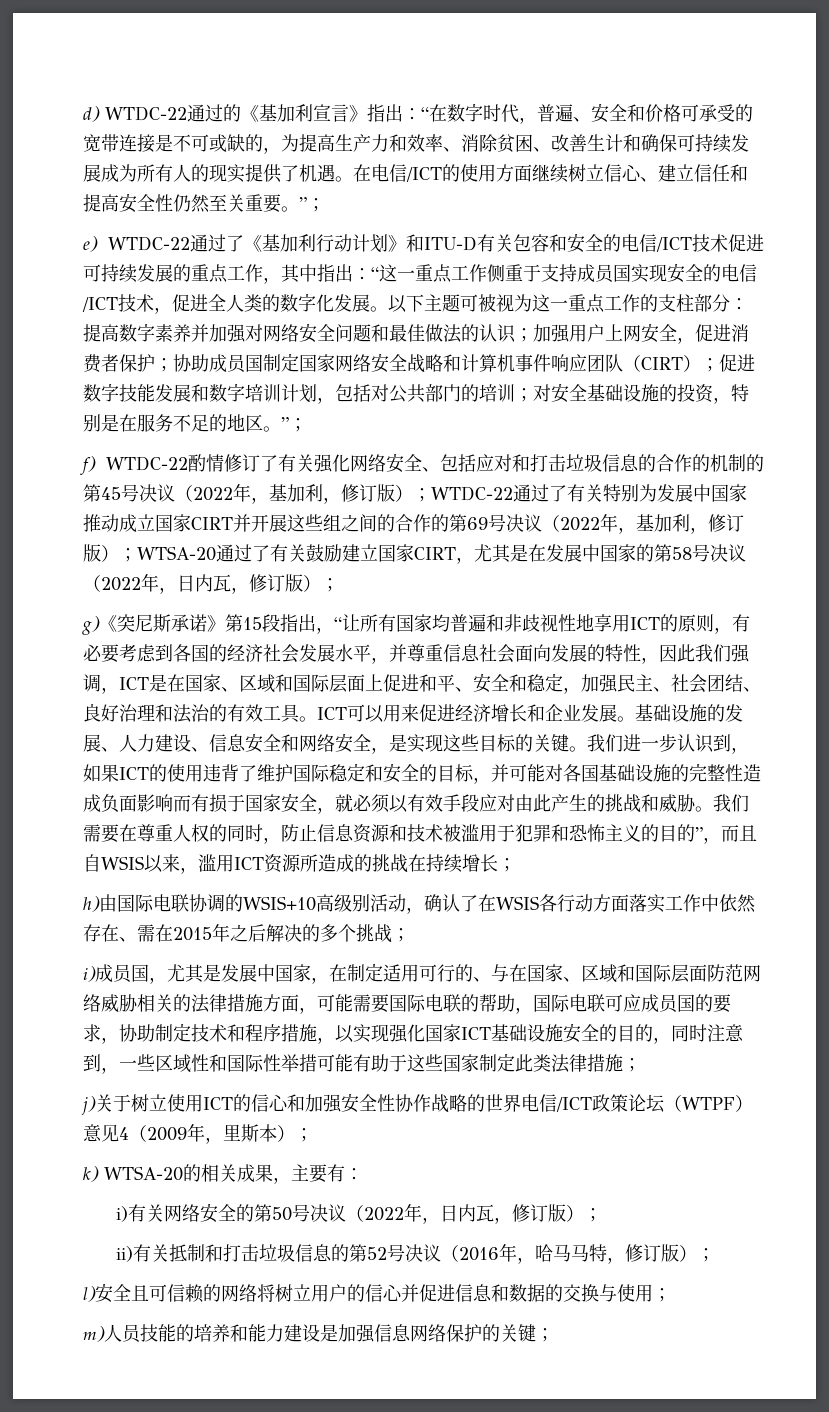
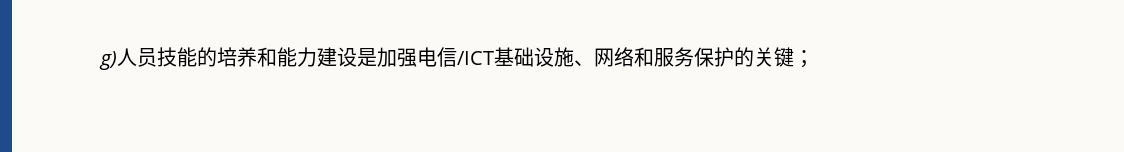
[83,103,753,124] [83,134,749,154] [83,164,748,183] [83,193,325,213] [83,233,764,253] [83,263,757,284] [82,293,748,314] [83,323,749,344] [83,353,755,373] [83,383,749,404] [83,414,307,432] [80,453,764,475] [83,483,747,504] [83,513,744,534] [83,544,746,564] [83,573,339,594] [82,614,750,635] [83,644,750,664] [83,673,761,694] [83,704,743,723] [83,733,749,754] [83,763,761,784] [83,793,749,814] [83,824,757,844] [83,854,516,874] [83,894,756,914] [83,923,410,943] [83,963,761,984] [83,994,731,1014] [83,1023,744,1044] [83,1053,641,1074] [81,1093,753,1115] [83,1123,313,1144] [83,1164,363,1184] [116,1203,603,1224] [116,1243,716,1264] [83,1283,671,1303] [83,1326,105,1342] d) WTDC-22通过的《基加利宣言》指出：“在数字时代，普遍、安全和价格可承受的宽带连接是不可或缺的，为提高生产力和效率、消除贫困、改善生计和确保可持续发展成为所有人的现实提供了机遇。在电信/ICT的使用方面继续树立信心、建立信任和提高安全性仍然至关重要。”； // e) WTDC-22通过了《基加利行动计划》和ITU-D有关包容和安全的电信/ICT技术促进可持续发展的重点工作，其中指出：“这一重点工作侧重于支持成员国实现安全的电信/ICT技术，促进全人类的数字化发展。以下主题可被视为这一重点工作的支柱部分：提高数字素养并加强对网络安全问题和最佳做法的认识；加强用户上网安全，促进消费者保护；协助成员国制定国家网络安全战略和计算机事件响应团队（CIRT）；促进数字技能发展和数字培训计划，包括对公共部门的培训；对安全基础设施的投资，特别是在服务不足的地区。”； // f) WTDC-22酌情修订了有关强化网络安全、包括应对和打击垃圾信息的合作的机制的第45号决议（2022年，基加利，修订版）；WTDC-22通过了有关特别为发展中国家推动成立国家CIRT并开展这些组之间的合作的第69号决议（2022年，基加利，修订版）；WTSA-20通过了有关鼓励建立国家CIRT，尤其是在发展中国家的第58号决议（2022年，日内瓦，修订版）； // g)《突尼斯承诺》第15段指出，“让所有国家均普遍和非歧视性地享用ICT的原则，有必要考虑到各国的经济社会发展水平，并尊重信息社会面向发展的特性，因此我们强调，ICT是在国家、区域和国际层面上促进和平、安全和稳定，加强民主、社会团结、良好治理和法治的有效工具。ICT可以用来促进经济增长和企业发展。基础设施的发展、人力建设、信息安全和网络安全，是实现这些目标的关键。我们进一步认识到，如果ICT的使用违背了维护国际稳定和安全的目标，并可能对各国基础设施的完整性造成负面影响而有损于国家安全，就必须以有效手段应对由此产生的挑战和威胁。我们需要在尊重人权的同时，防止信息资源和技术被滥用于犯罪和恐怖主义的目的”，而且自WSIS以来，滥用ICT资源所造成的挑战在持续增长； // h)由国际电联协调的WSIS+10高级别活动，确认了在WSIS各行动方面落实工作中依然存在、需在2015年之后解决的多个挑战； // i)成员国，尤其是发展中国家，在制定适用可行的、与在国家、区域和国际层面防范网络威胁相关的法律措施方面，可能需要国际电联的帮助，国际电联可应成员国的要求，协助制定技术和程序措施，以实现强化国家ICT基础设施安全的目的，同时注意到，一些区域性和国际性举措可能有助于这些国家制定此类法律措施； // j)关于树立使用ICT的信心和加强安全性协作战略的世界电信/ICT政策论坛（WTPF）意见4（2009年，里斯本）； // k) WTSA-20的相关成果，主要有： // i)有关网络安全的第50号决议（2022年，日内瓦，修订版）； // ii)有关抵制和打击垃圾信息的第52号决议（2016年，哈马马特，修订版）； // l)安全且可信赖的网络将树立用户的信心并促进信息和数据的交换与使用； // m) -> [99,51,117,70] g)
[374,1324,446,1342] 信息网络 -> [417,47,694,67] 电信/ICT基础设施、网络和服务

